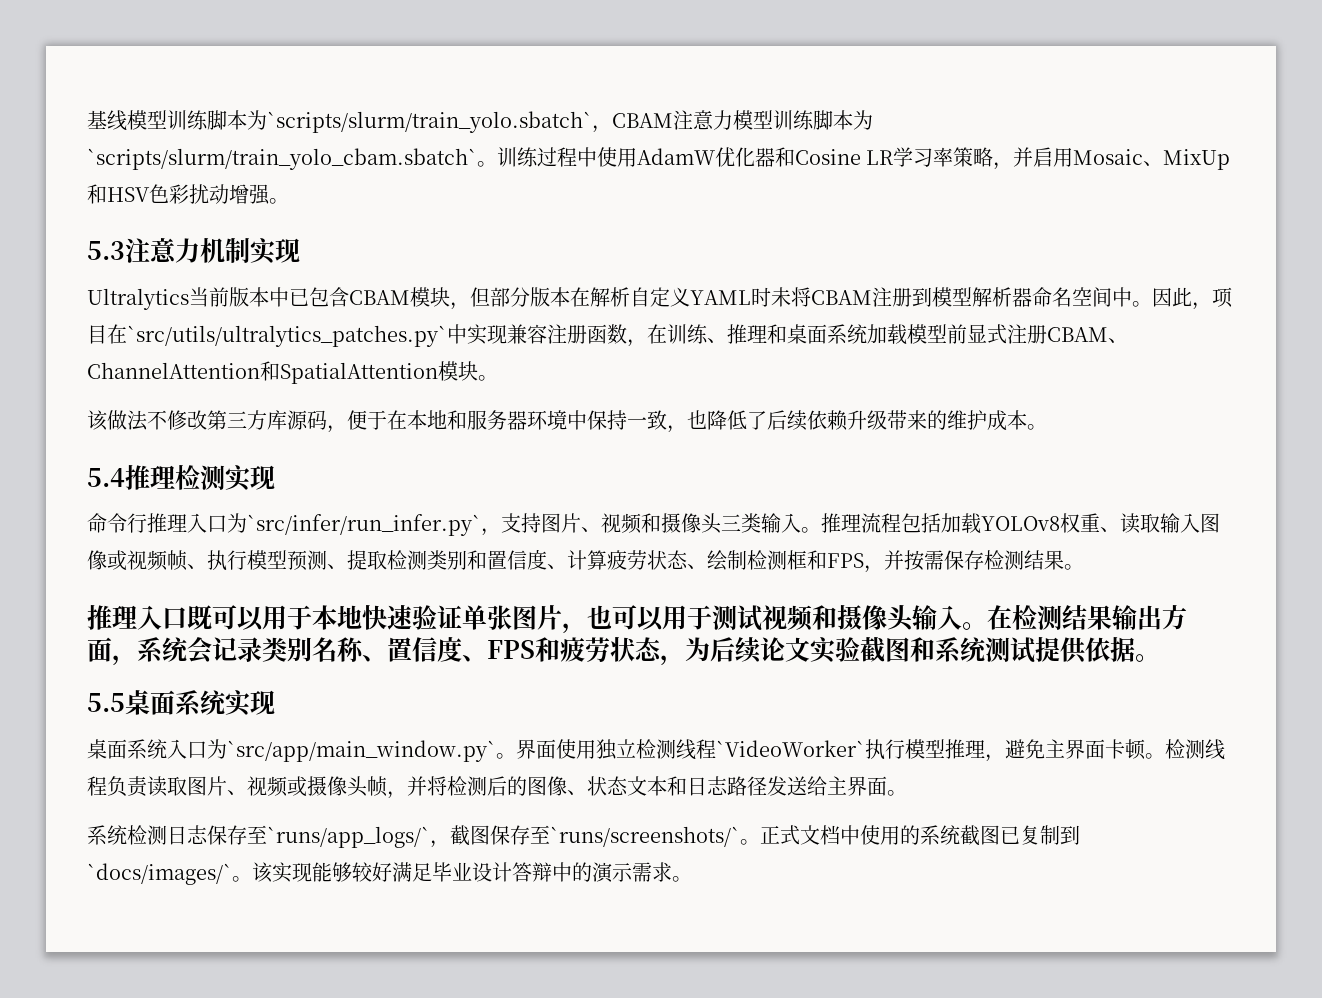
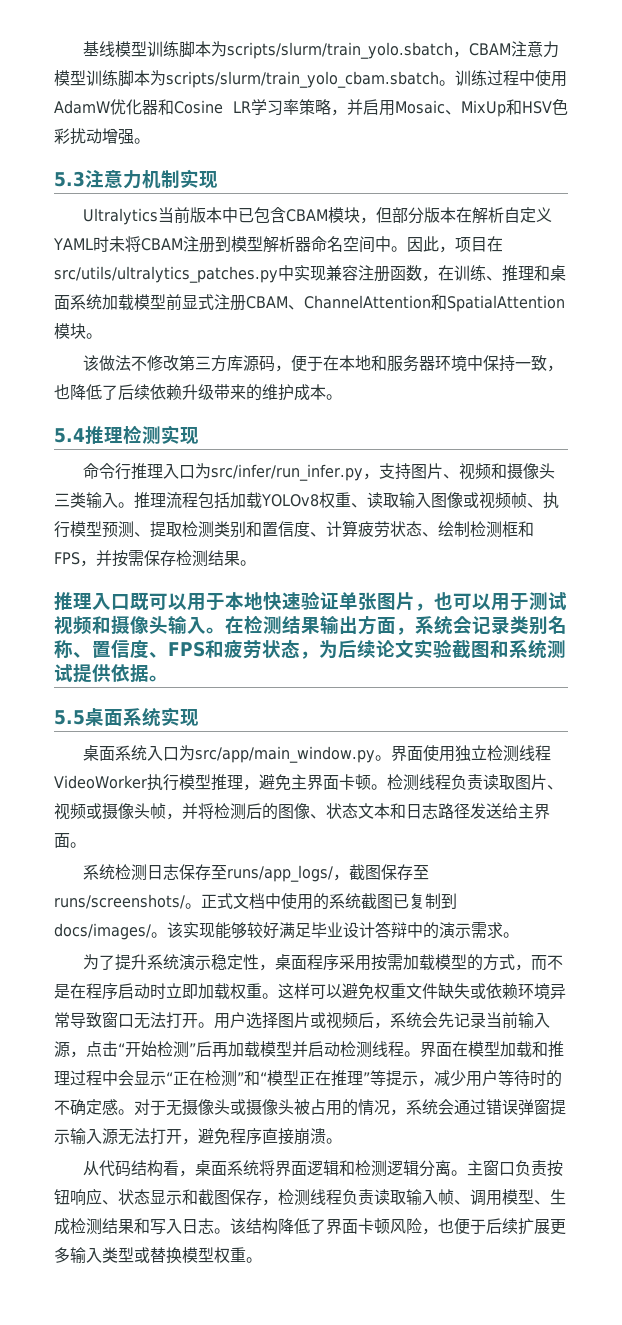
[267,111,592,133] `scripts/slurm/train_yolo.sbatch` -> [227,42,454,59] scripts/slurm/train_yolo.sbatch
[87,148,477,170] `scripts/slurm/train_yolo_cbam.sbatch` -> [166,71,439,88] scripts/slurm/train_yolo_cbam.sbatch
[127,325,447,347] `src/utils/ultralytics_patches.py` -> [54,266,278,283] src/utils/ultralytics_patches.py
[247,514,481,536] `src/infer/run_infer.py` -> [211,464,364,481] src/infer/run_infer.py
[227,740,496,762] `src/app/main_window.py` -> [195,746,376,763] src/app/main_window.py
[716,740,865,757] `VideoWorker` -> [54,775,147,789] VideoWorker
[267,826,430,848] `runs/app_logs/` -> [227,865,334,882] runs/app_logs/
[550,826,740,847] `runs/screenshots/` -> [54,894,185,909] runs/screenshots/
[87,863,232,885] `docs/images/` -> [54,923,151,940] docs/images/
(692, 879) none -> [83,954,564,971] [54,983,566,1000] [54,1012,550,1029] [54,1041,564,1058] [54,1070,562,1087] [54,1099,566,1116] [54,1128,342,1145] [83,1160,564,1177] [54,1188,566,1206] [54,1218,566,1235] [54,1247,262,1264] // 为了提升系统演示稳定性，桌面程序采用按需加载模型的方式，而不是在程序启动时立即加载权重。这样可以避免权重文件缺失或依赖环境异常导致窗口无法打开。用户选择图片或视频后，系统会先记录当前输入源，点击“开始检测”后再加载模型并启动检测线程。界面在模型加载和推理过程中会显示“正在检测”和“模型正在推理”等提示，减少用户等待时的不确定感。对于无摄像头或摄像头被占用的情况，系统会通过错误弹窗提示输入源无法打开，避免程序直接崩溃。 // 从代码结构看，桌面系统将界面逻辑和检测逻辑分离。主窗口负责按钮响应、状态显示和截图保存，检测线程负责读取输入帧、调用模型、生成检测结果和写入日志。该结构降低了界面卡顿风险，也便于后续扩展更多输入类型或替换模型权重。

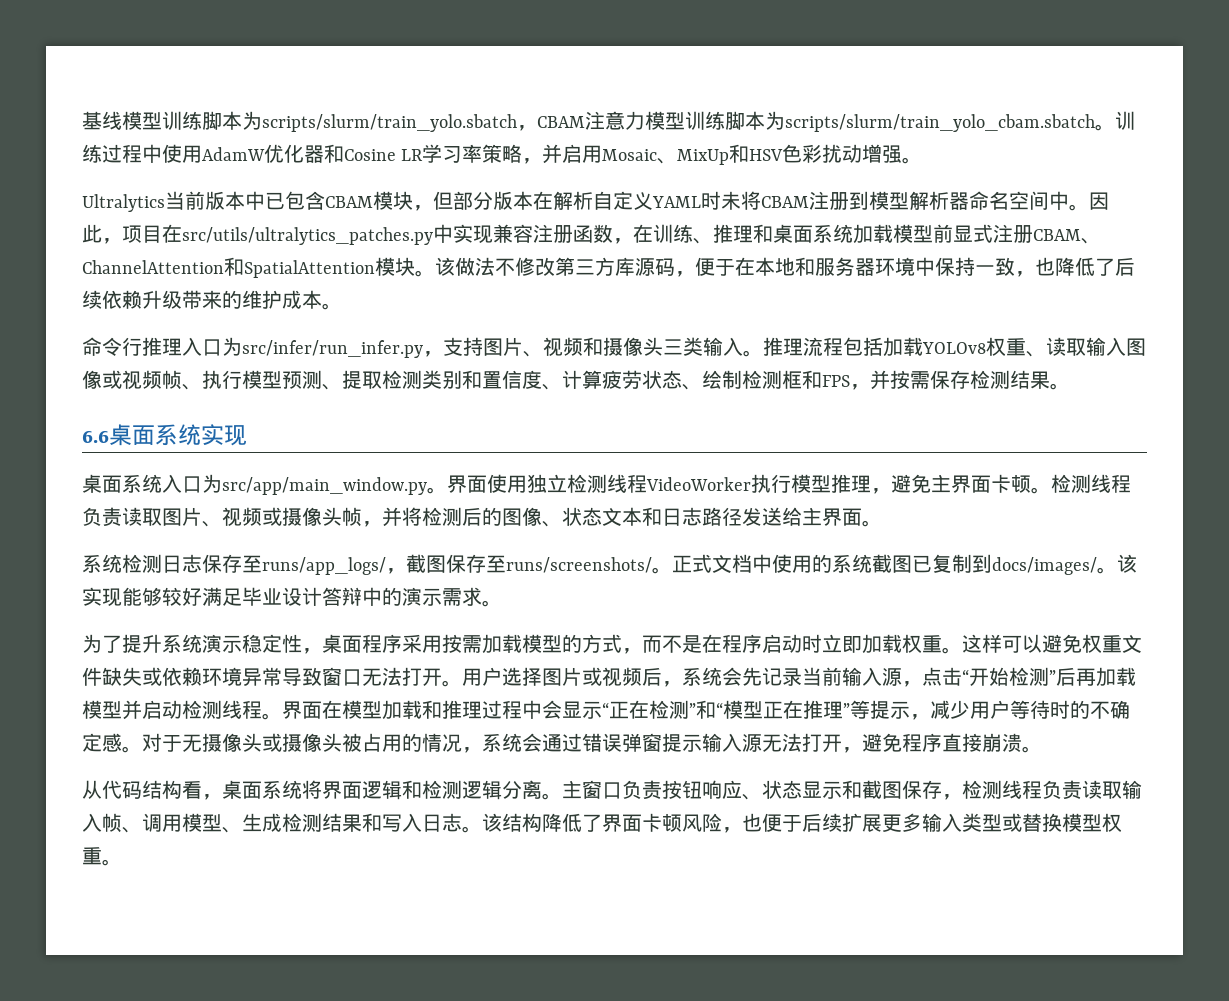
[54,169,218,189] // 5.3注意力机制实现 -> (923, 160) none
(102, 336) // -> (435, 273) none
[54,425,199,445] // 5.4推理检测实现 -> (342, 306) none
[54,591,567,611] [54,615,567,635] [54,639,566,659] [54,663,168,683] [54,710,85,725] 推理入口既可以用于本地快速验证单张图片，也可以用于测试视频和摄像头输入。在检测结果输出方面，系统会记录类别名称、置信度、FPS和疲劳状态，为后续论文实验截图和系统测试提供依据。 // 5.5 -> [82,430,109,443] 6.6

